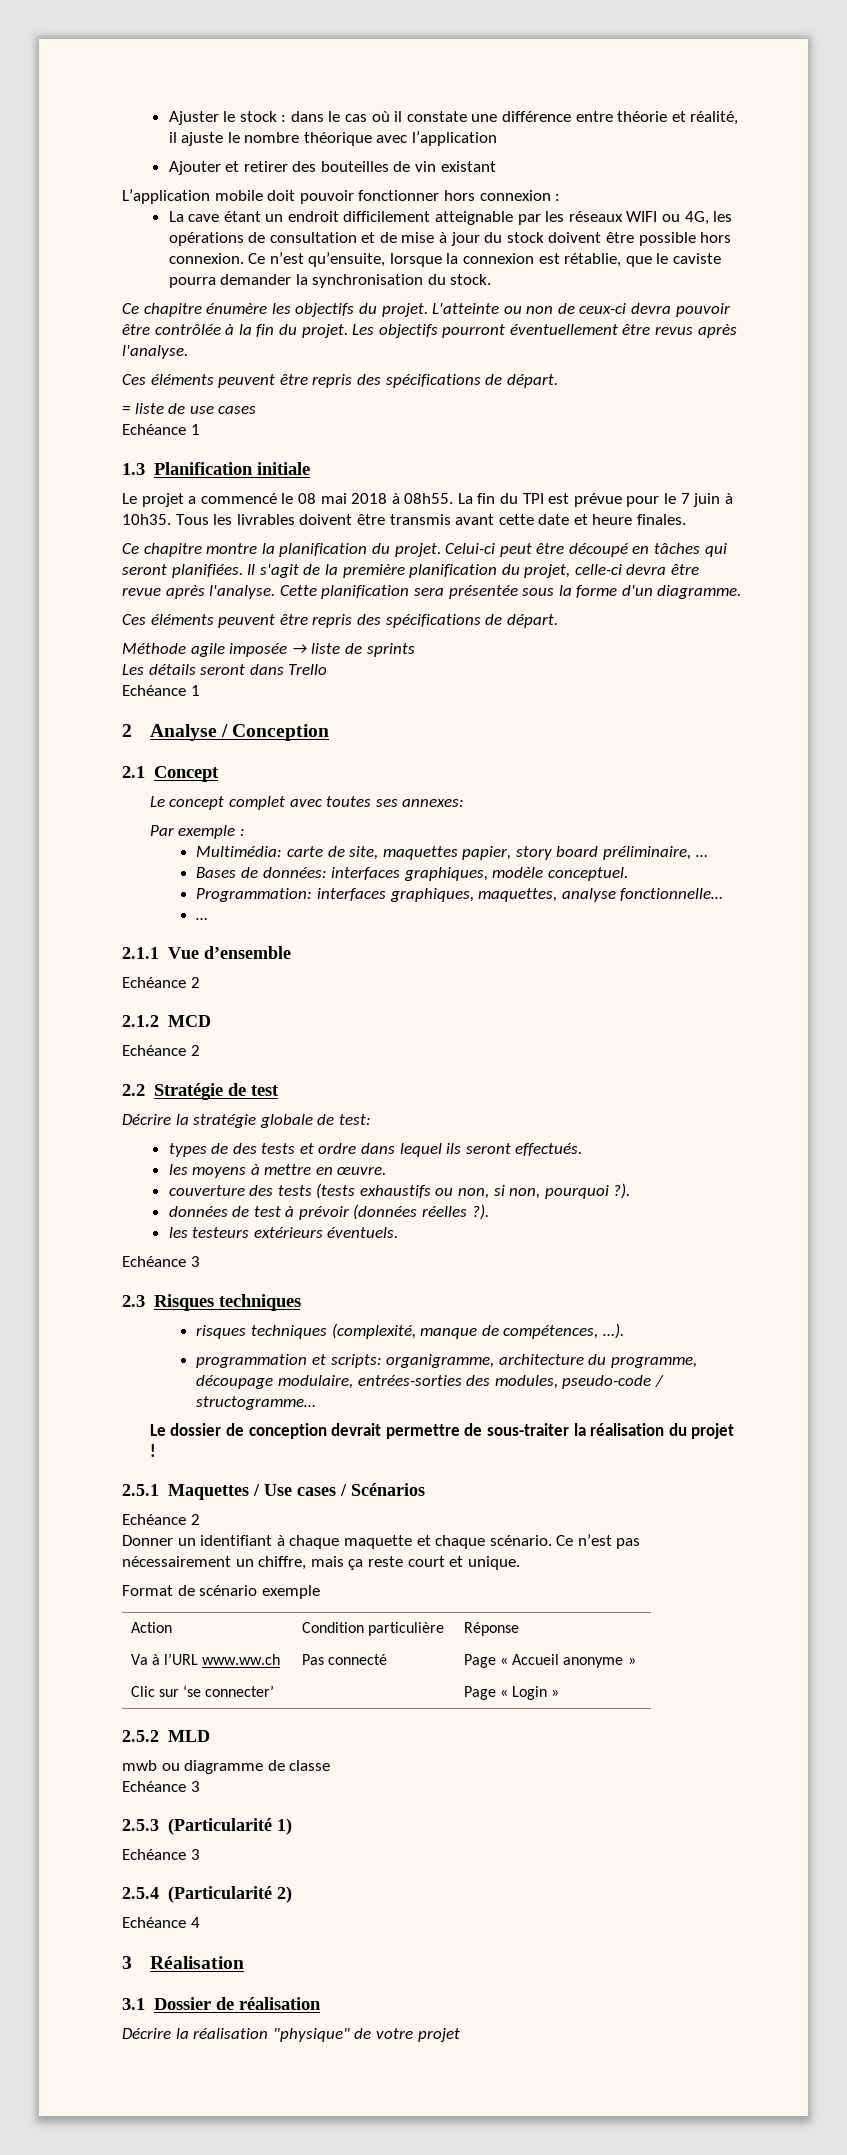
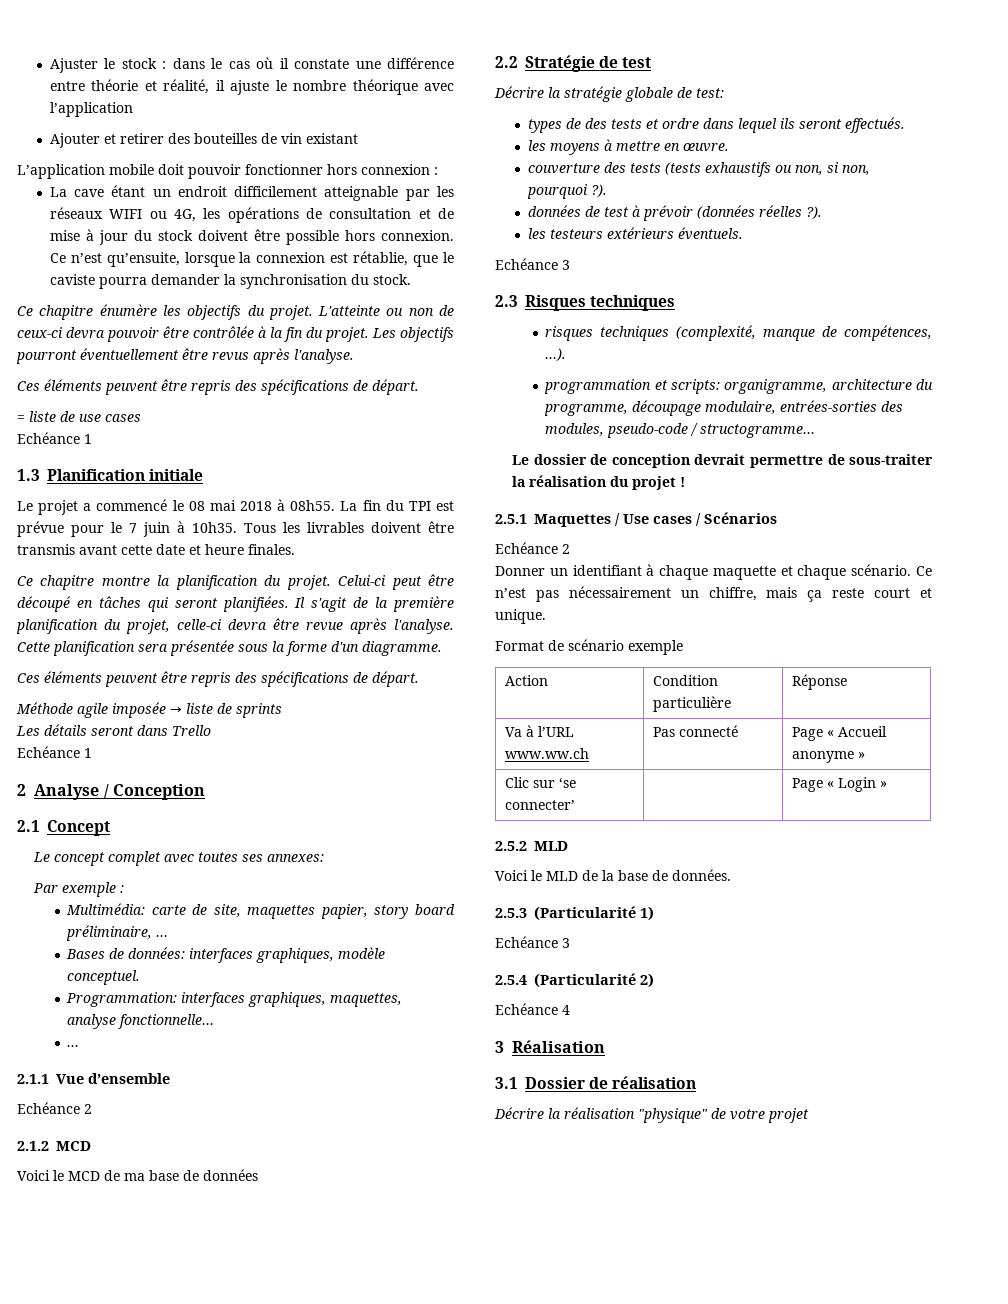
[122,1045,200,1056] Echéance 2 -> [17,1169,258,1181] Voici le MCD de ma base de données
[122,1760,331,1774] [122,1781,200,1792] mwb ou diagramme de classe // Echéance 3 -> [495,869,731,881] Voici le MLD de la base de données.

